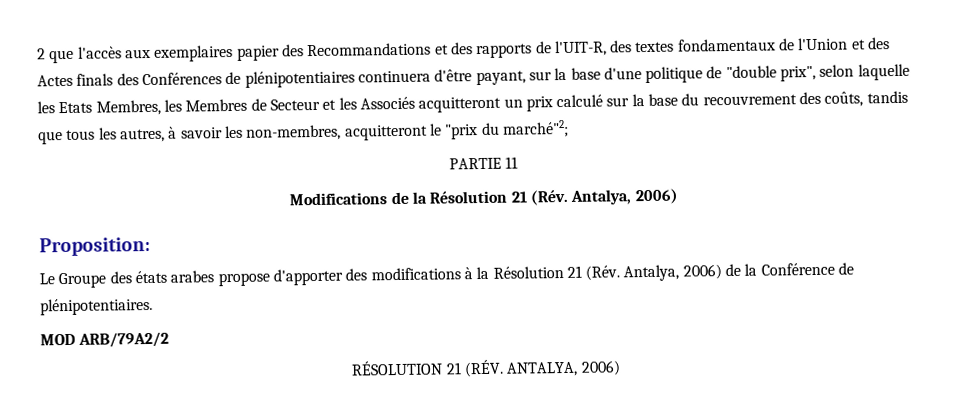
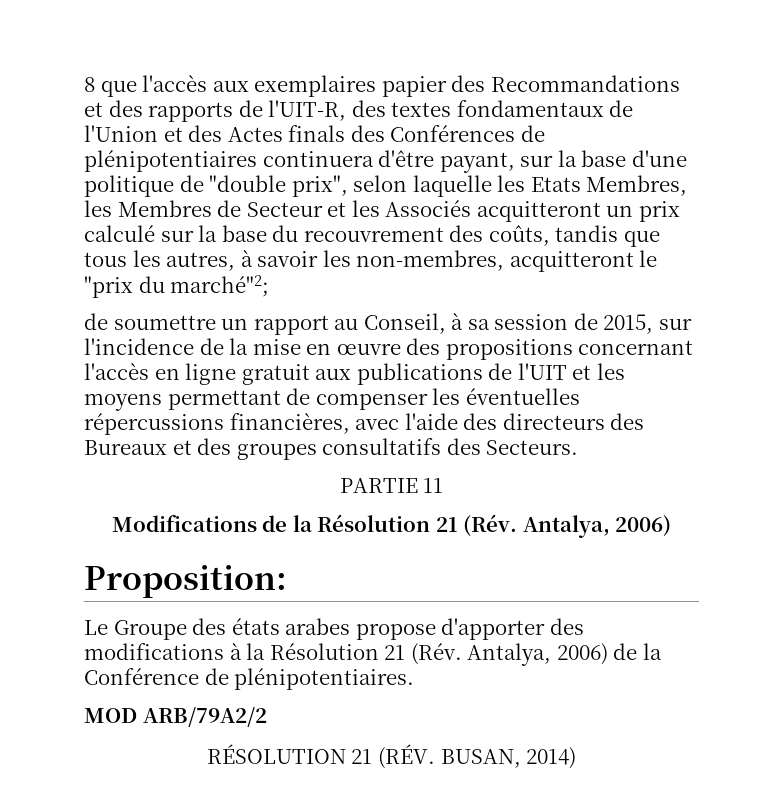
[37,48,46,60] 2 -> [84,77,95,92] 8
(569, 128) none -> [84,313,692,335] [84,338,694,360] [84,363,625,385] [84,388,580,411] [84,413,645,435] [84,438,579,460] // de soumettre un rapport au Conseil, à sa session de 2015, sur l'incidence de la mise en œuvre des propositions concernant l'accès en ligne gratuit aux publications de l'UIT et les moyens permettant de compenser les éventuelles répercussions financières, avec l'aide des directeurs des Bureaux et des groupes consultatifs des Secteurs.
[506,360,621,377] ANTALYA, 2006) -> [440,747,577,769] BUSAN, 2014)

